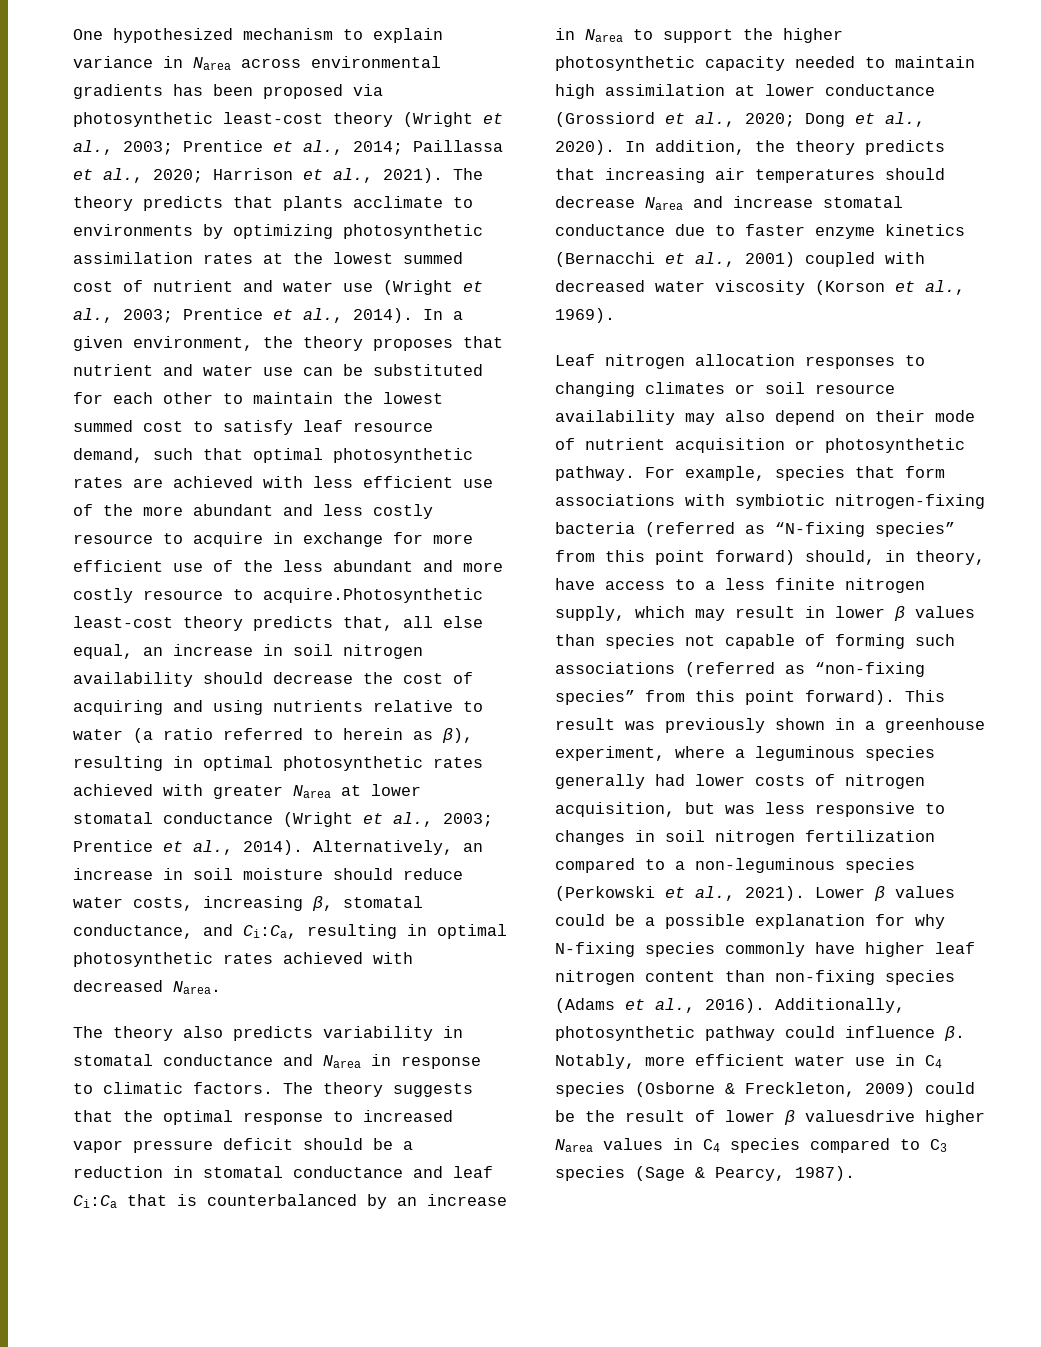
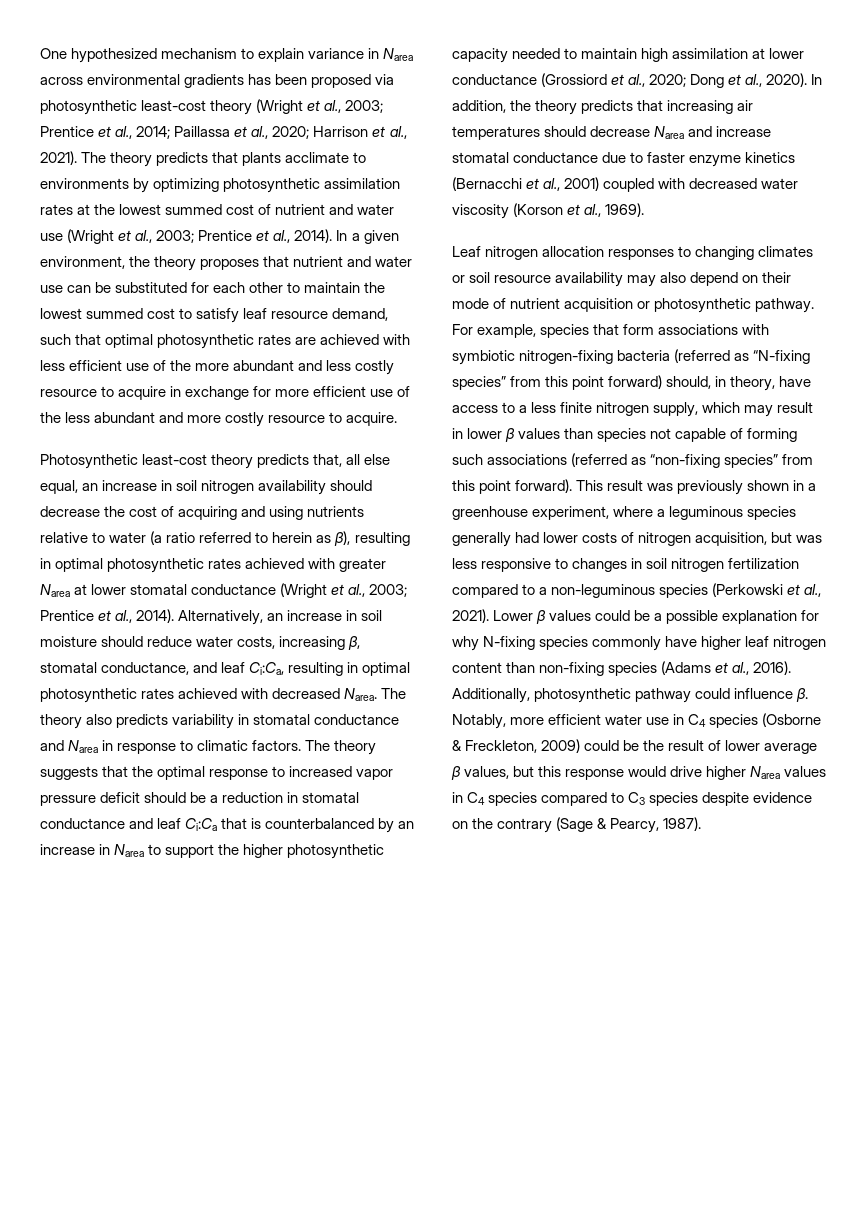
[263,588,483,603] acquire.Photosynthetic -> [346,412,398,426] [40,454,138,469] acquire. // Photosynthetic
(233, 930) none -> [221,662,246,673] leaf
(221, 987) // -> (378, 694) none
[784,1110,915,1125] β valuesdrive -> [764,743,818,754] [451,766,703,780] average β values, but this response would drive
(625, 1173) none -> [702,792,813,806] [452,818,553,833] despite evidence on the contrary

